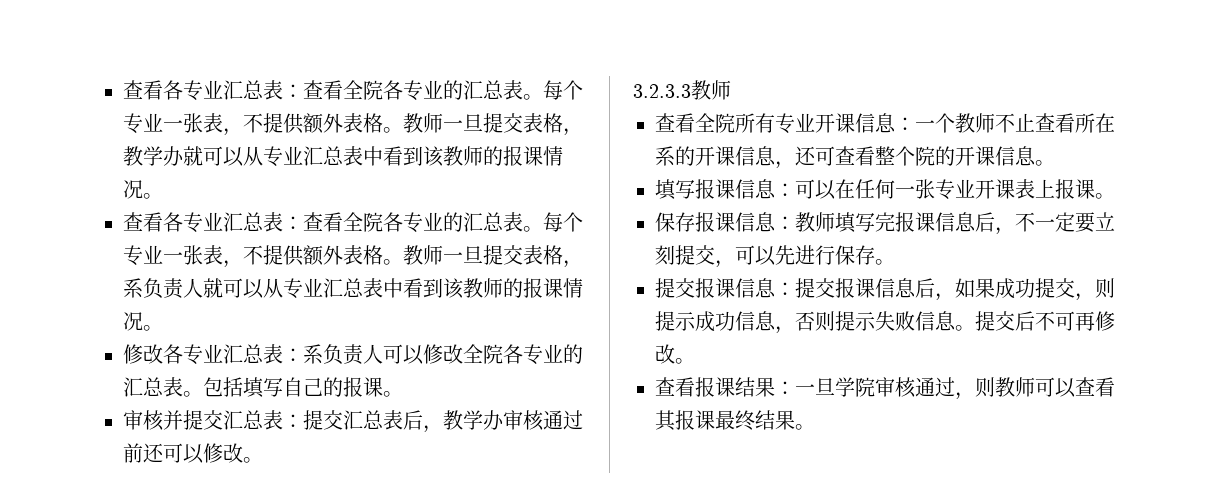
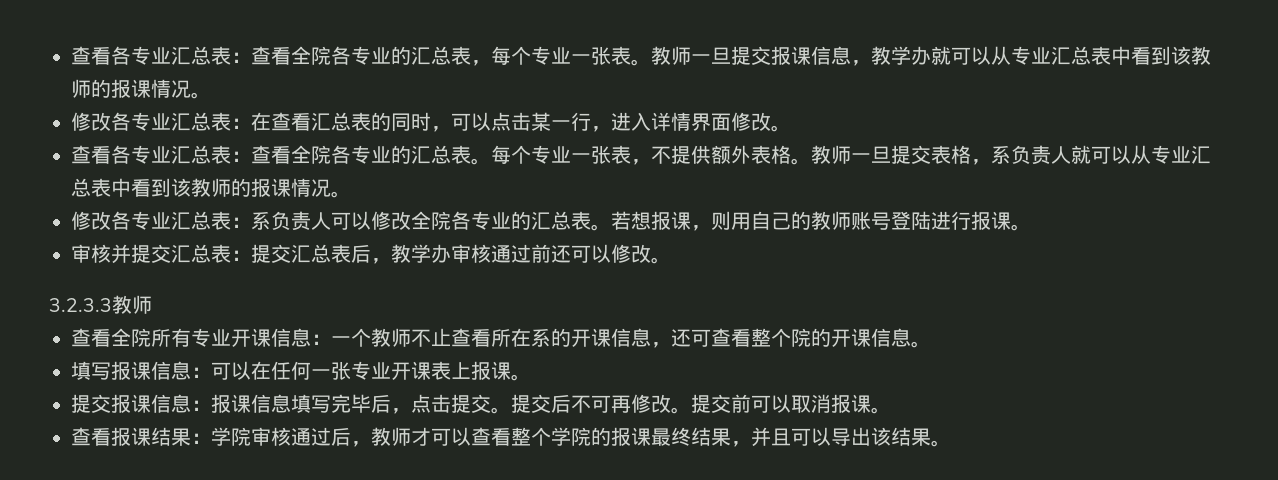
[523,80,583,100] [123,113,563,136] 。每个专业一张表，不提供额外表格。教师一旦提交表格 -> [471,46,851,66] ，每个专业一张表。教师一旦提交报课信息
(163, 196) none -> [71,112,791,132] // 修改各专业汇总表：在查看汇总表的同时，可以点击某一行，进入详情界面修改。
[203,377,343,398] 包括填写自己的 -> [611,211,971,231] 若想报课，则用自己的教师账号登陆进行
[655,212,1115,235] [655,245,895,268] // 保存报课信息：教师填写完报课信息后，不一定要立刻提交，可以先进行保存。 -> (531, 377) none
[795,278,1115,301] [655,311,956,334] 提交报课信息后，如果成功提交，则提示成功信息，否则提示失败信息 -> [211,394,491,414] 报课信息填写完毕后，点击提交
(695, 361) none -> [691,394,891,414] 提交前可以取消报课。
[795,378,835,395] 一旦 -> (211, 438) none
[955,377,1115,400] [655,410,755,431] ，则教师可以查看其报课最终 -> [331,427,891,447] 后，教师才可以查看整个学院的报课最终结果，并且可以导出该

